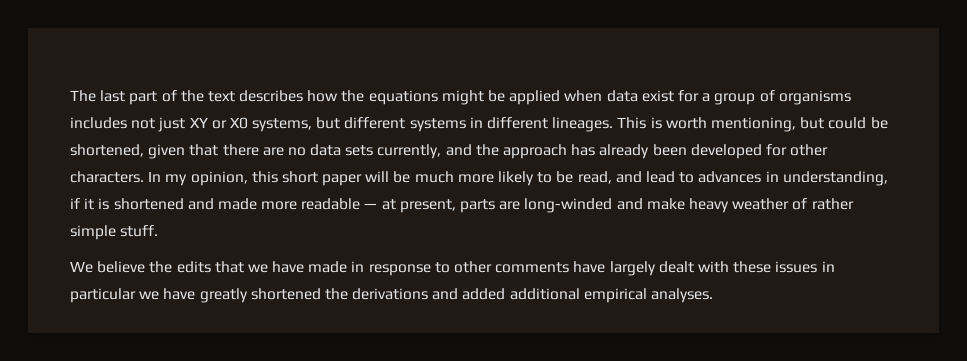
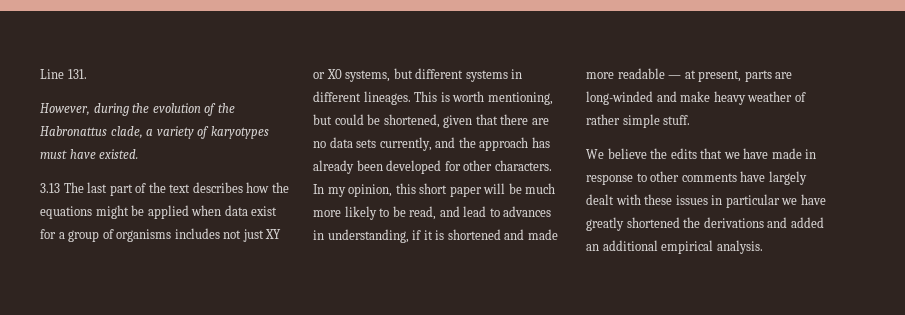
(70, 96) none -> [40,69,87,79] [40,103,235,116] [40,126,269,139] [40,149,139,159] [40,183,60,193] Line 131. // However, during the evolution of the Habronattus clade, a variety of karyotypes must have existed. // 3.13
(506, 294) none -> [586,244,599,251] an
[651,288,714,303] analyses. -> [716,240,763,254] analysis.

